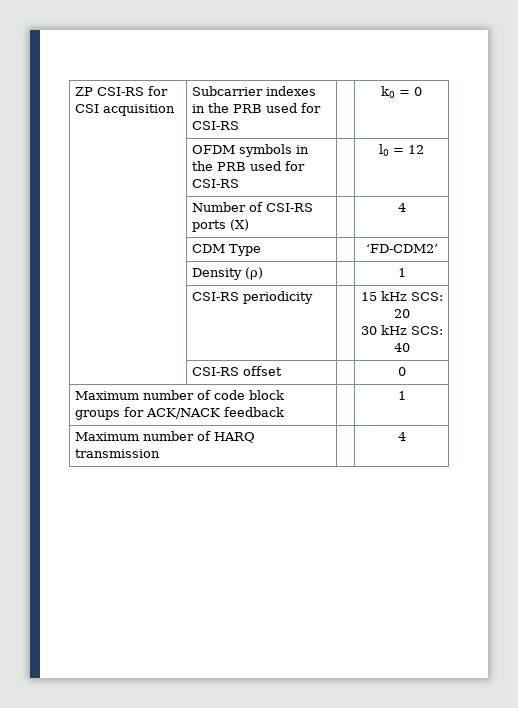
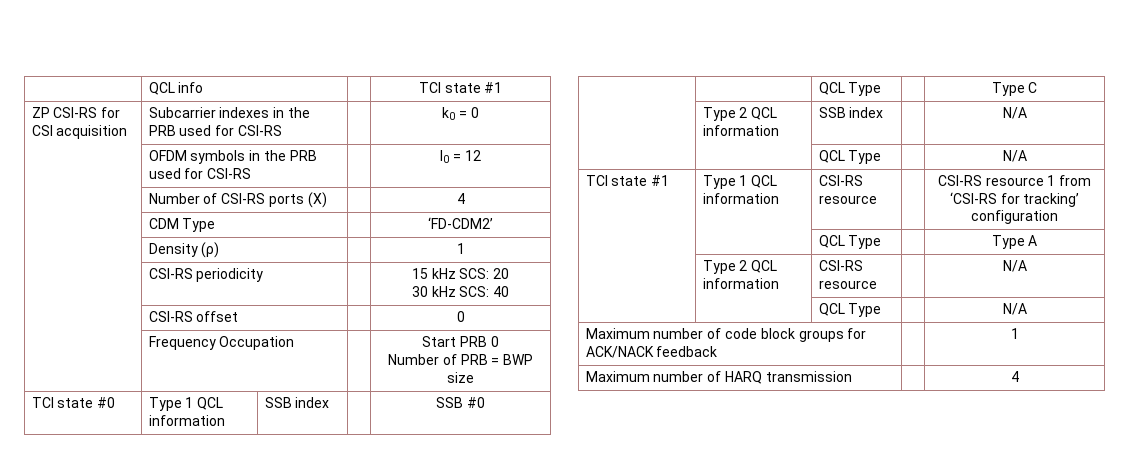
(74, 91) none -> [148,82,204,95] [418,82,503,93] | QCL info | | TCI state #1 //
(406, 371) none -> [148,336,295,350] [422,336,499,347] [387,354,534,365] [447,372,474,383] [31,397,116,408] [148,397,224,411] [148,415,225,426] [264,397,330,408] [436,397,485,408] [818,82,882,96] [991,82,1038,96] [702,107,778,121] [702,125,779,136] [818,107,884,118] [1002,107,1027,119] [818,150,882,164] [1002,150,1027,162] [585,175,670,186] [702,175,778,189] [702,193,779,204] [818,175,863,186] [818,195,877,204] [937,175,1092,186] [949,192,1080,207] [971,210,1058,224] [818,235,882,249] [991,235,1038,249] [702,260,778,274] [702,278,779,289] [818,260,863,271] [818,280,877,289] [1002,260,1027,272] [818,303,882,317] [1002,303,1027,315] // | Frequency Occupation | | Start PRB 0 // Number of PRB = BWP size // TCI state #0 | Type 1 QCL information | SSB index | | SSB #0 // | | QCL Type | | Type C // | Type 2 QCL information | SSB index | | N/A // | | QCL Type | | N/A // TCI state #1 | Type 1 QCL information | CSI-RS resource | | CSI-RS resource 1 from ‘CSI-RS for tracking’ configuration // | | QCL Type | | Type A // | Type 2 QCL information | CSI-RS resource | | N/A // | | QCL Type | | N/A

